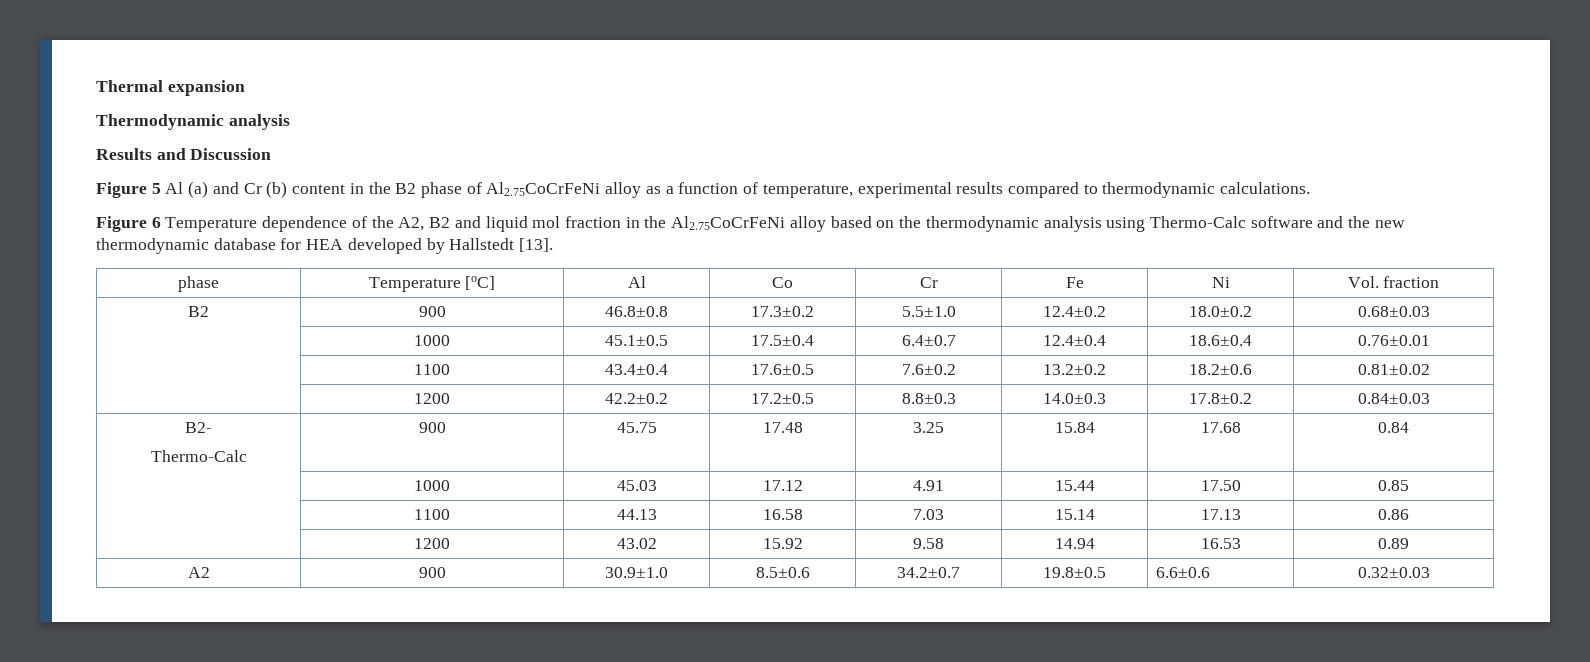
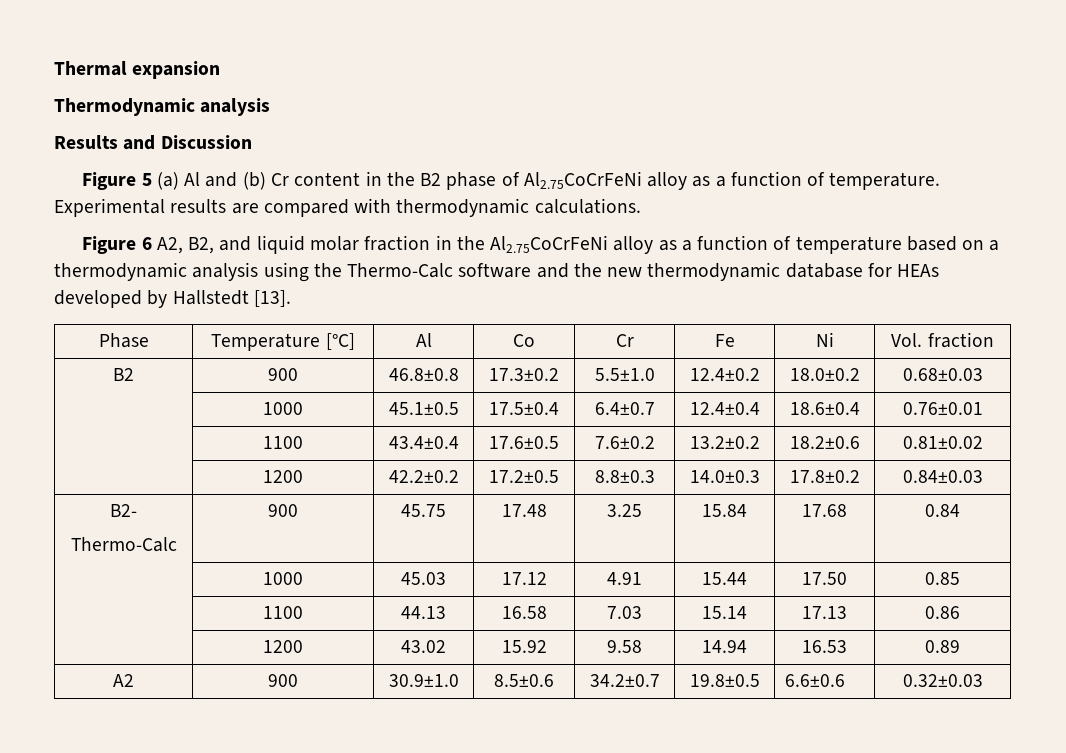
[165,181,288,198] Al (a) and Cr (b) -> [156,172,290,190] (a) Al and (b) Cr
[762,182,1311,198] [96,216,451,232] temperature, experimental results compared to thermodynamic calculations. // Figure 6 Temperature dependence of the A2, B2 -> [829,172,941,190] [54,198,641,217] [82,236,215,254] temperature. Experimental results are compared with thermodynamic calculations. // Figure 6 A2, B2,
[532,216,561,228] mol -> [310,236,360,251] molar
(826, 224) none -> [658,235,902,254] as a function of temperature
[899,216,922,228] the -> [989,240,1000,251] a
(1146, 224) none -> [313,263,342,277] the
[306,239,344,250] HEA -> [897,264,940,277] HEAs
[178,276,219,292] [368,276,496,292] phase | Temperature [oC] -> [98,333,149,348] [211,333,355,351] Phase | Temperature [°C]

